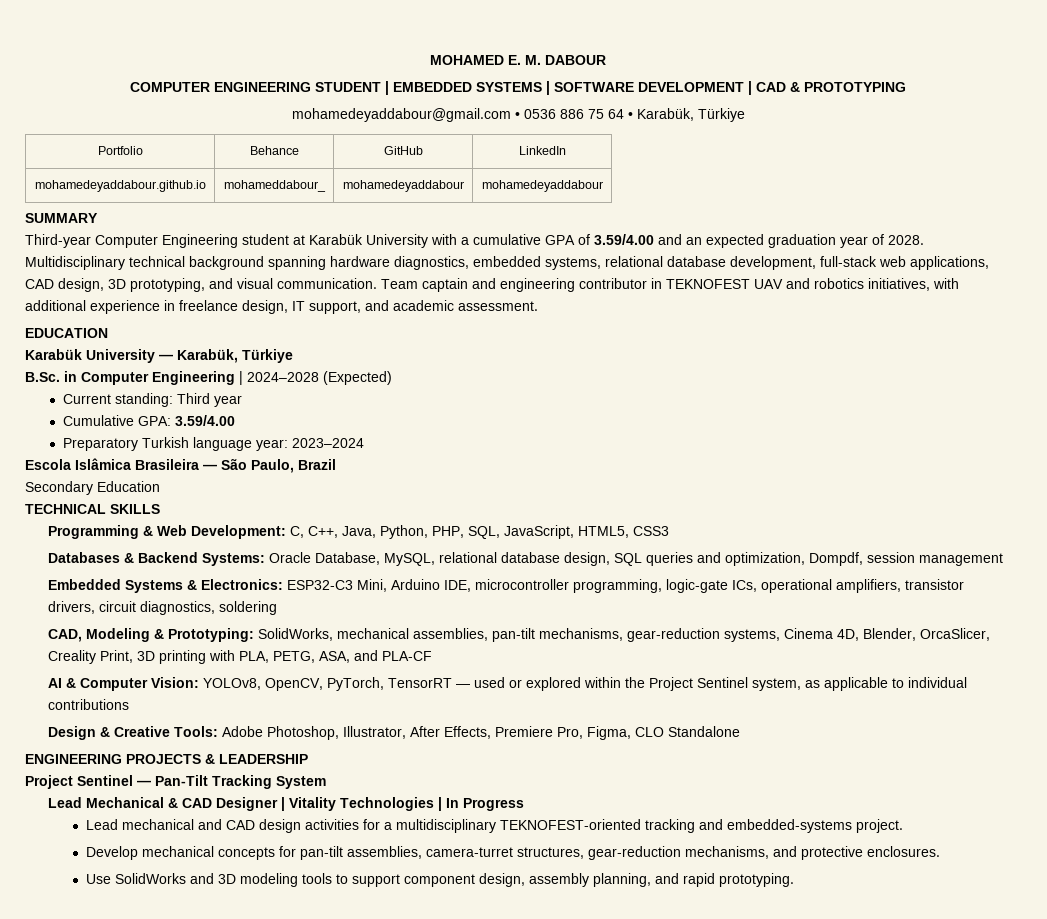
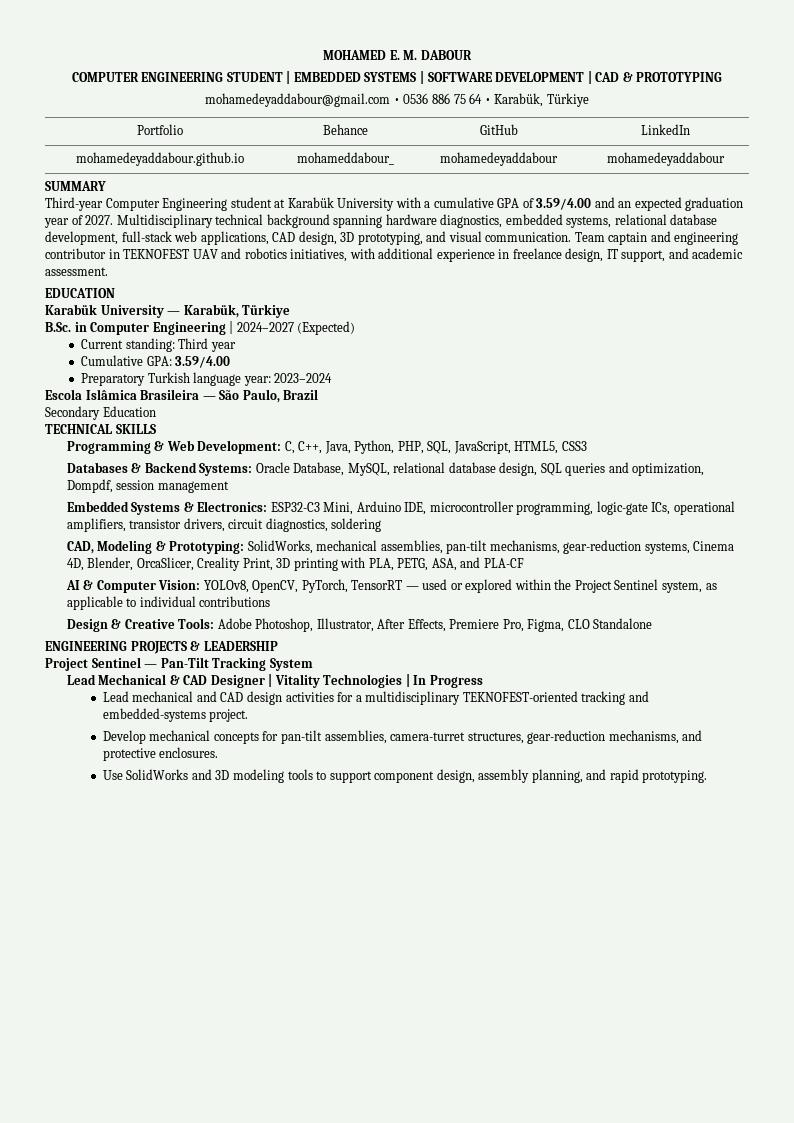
[888,235,924,245] 2028. -> [85,215,114,225] 2027.
[247,372,319,382] 2024–2028 -> [236,322,294,332] 2024–2027

